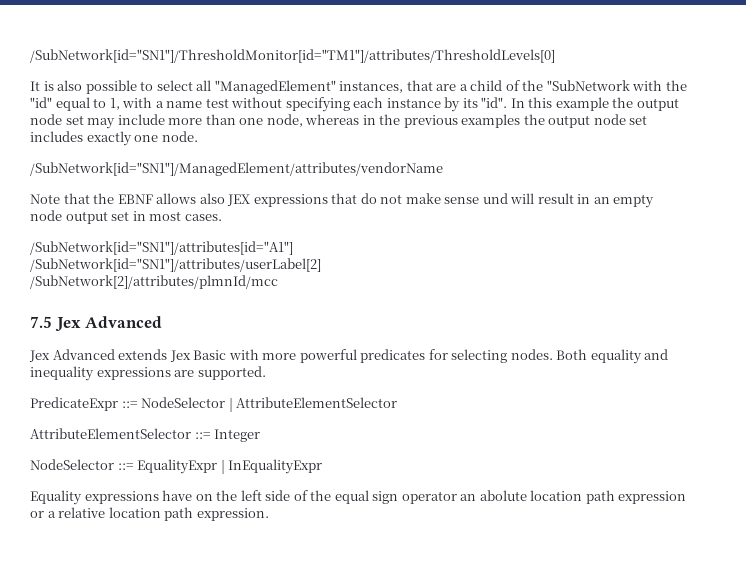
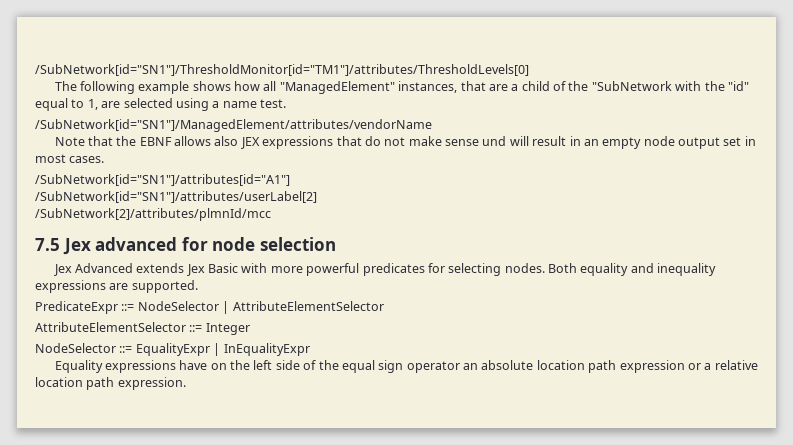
[30,80,193,94] It is also possible to select -> [54,81,261,94] The following example shows how
[122,97,679,112] [30,114,648,129] [30,131,198,146] with a name test without specifying each instance by its "id". In this example the output node set may include more than one node, whereas in the previous examples the output node set includes exactly one node. -> [101,98,286,111] are selected using a name test.
[85,316,163,328] Advanced -> [95,237,336,251] advanced for node selection
[479,490,527,501] abolute -> [481,360,534,370] absolute

